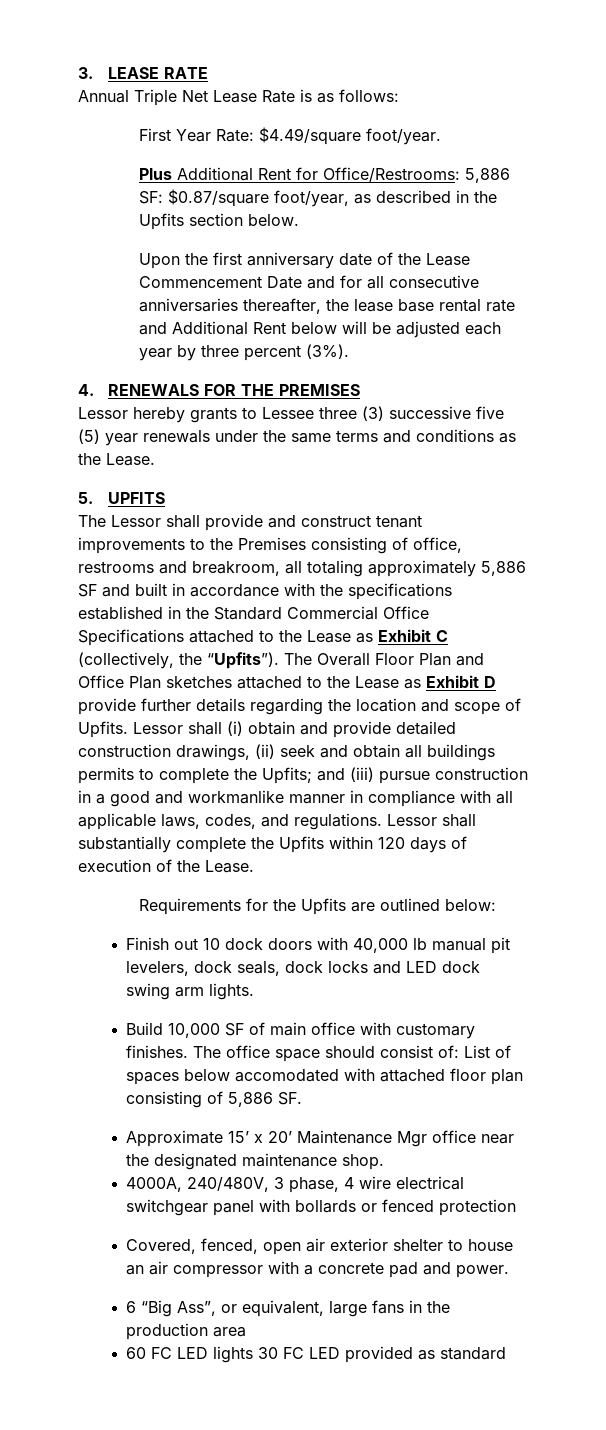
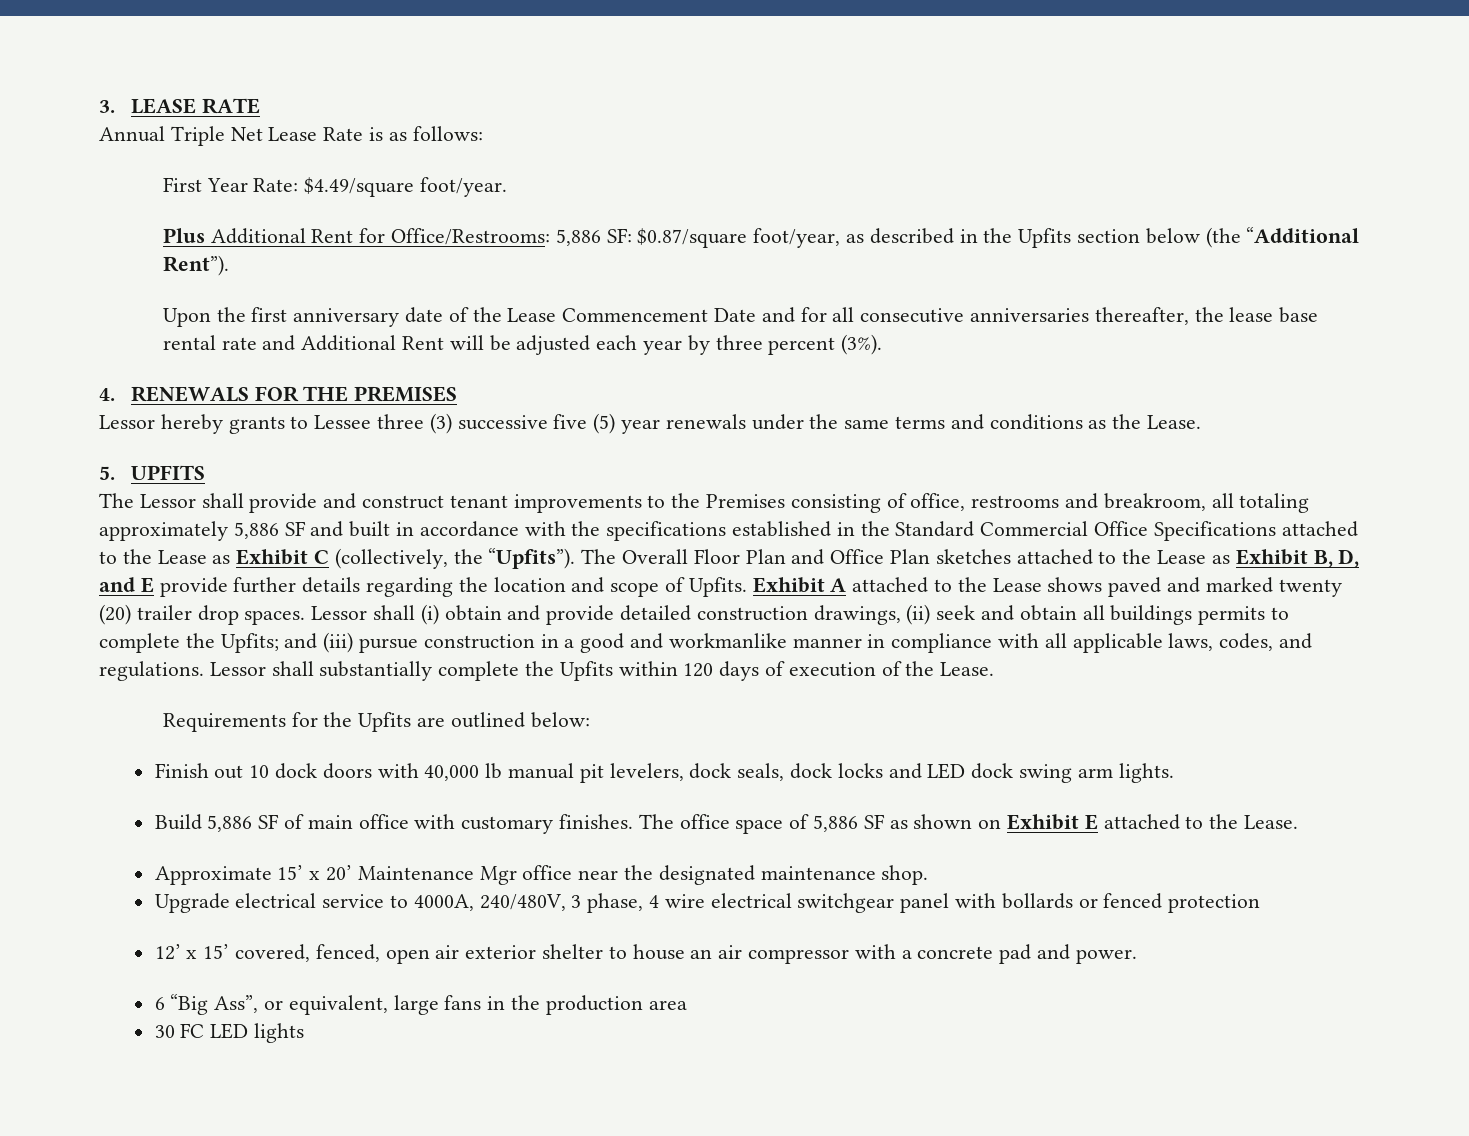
[247,214,299,226] below. -> [1145,227,1360,248] [162,255,229,276] below (the “Additional Rent”).
[290,322,337,334] below -> (444, 343) none
[484,676,496,688] D -> [1313,549,1360,568] [99,577,154,593] B, D, and E
(128, 729) none -> [752,577,1342,597] [99,604,306,625] Exhibit A attached to the Lease shows paved and marked twenty (20) trailer drop spaces.
[167,1023,220,1038] 10,000 -> [207,815,253,832] 5,886
[324,1045,511,1058] [125,1068,523,1085] [125,1091,302,1108] should consist of: List of spaces below accomodated with attached floor plan consisting of 5,886 SF. -> [789,814,1299,832] of 5,886 SF as shown on Exhibit E attached to the Lease.
(384, 1162) none -> [154,893,408,913] Upgrade electrical service to
[125,1239,196,1254] Covered, -> [154,944,310,962] 12’ x 15’ covered,
[125,1347,146,1359] 60 -> [154,1025,175,1038] 30
[257,1346,506,1363] 30 FC LED provided as standard -> (304, 1033) none

